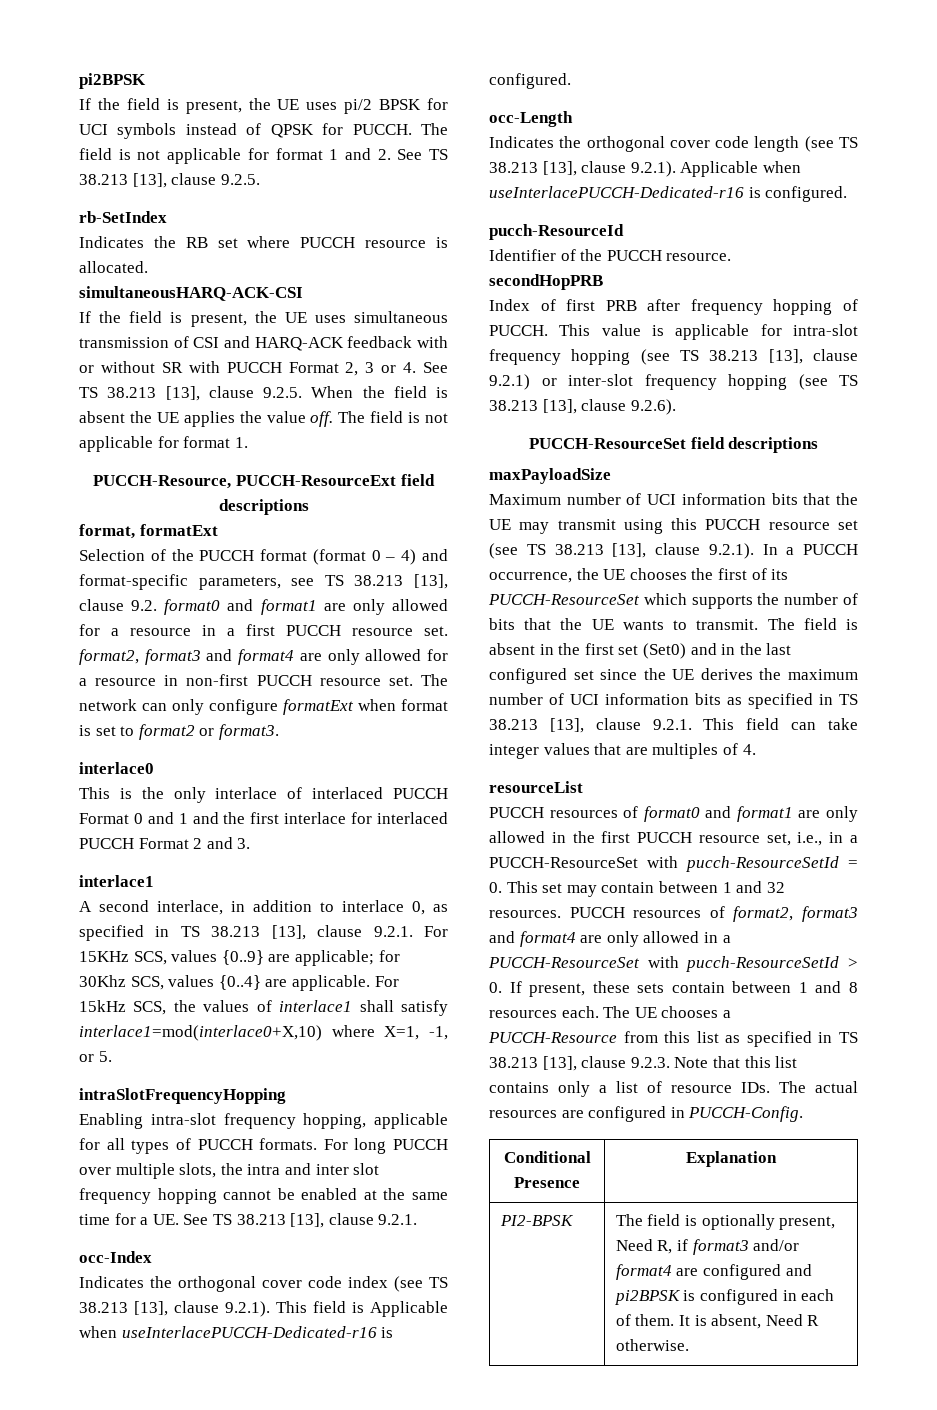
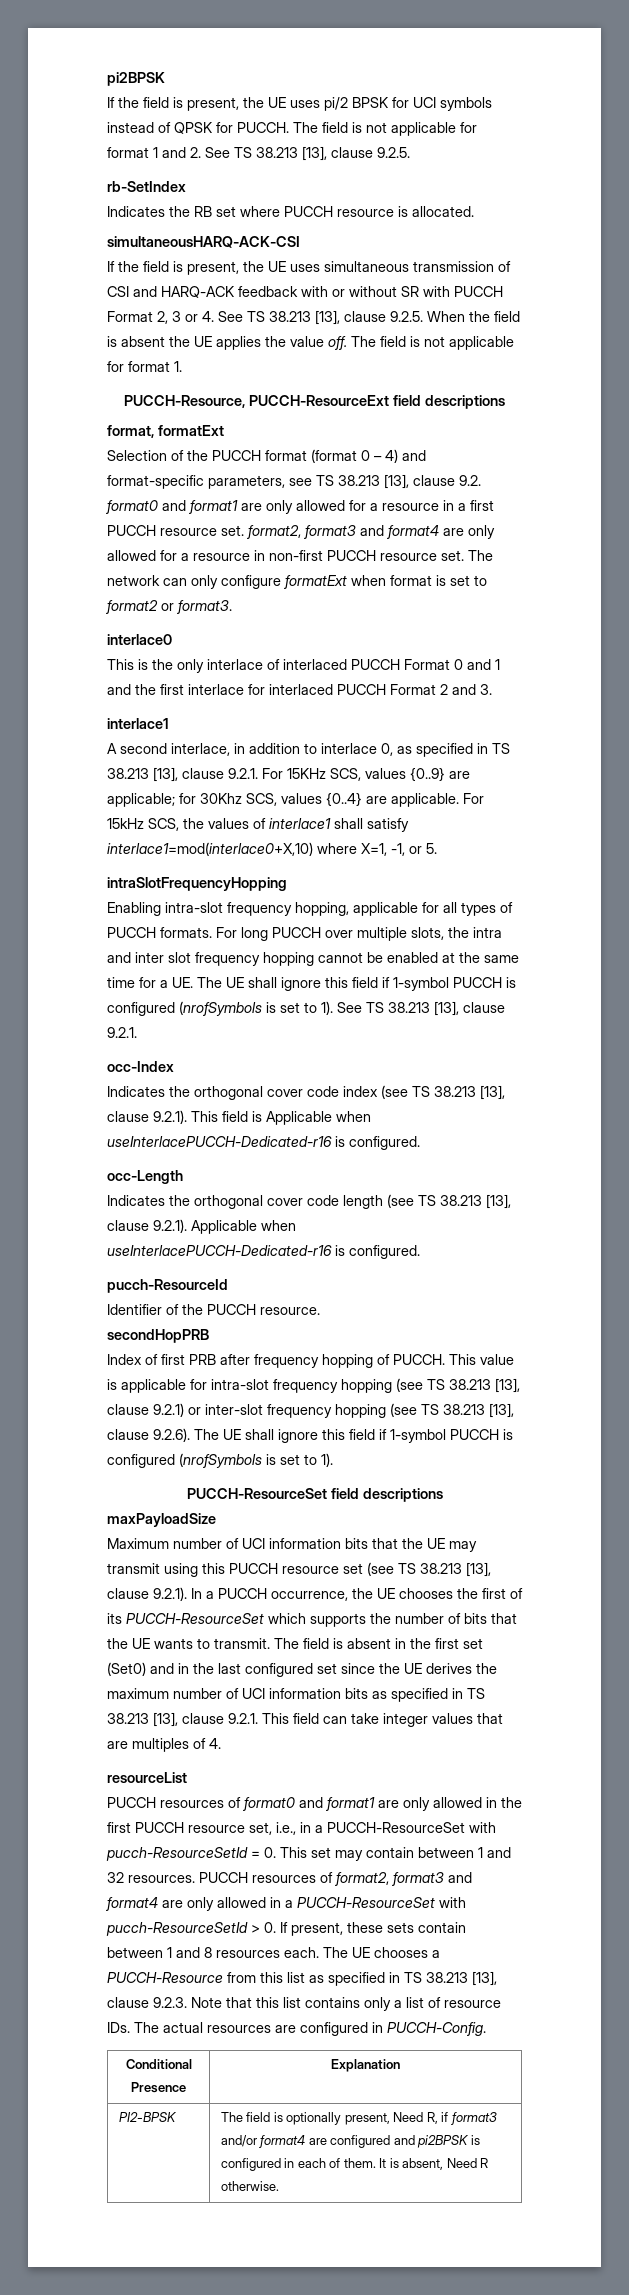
(179, 1219) none -> [197,977,516,991] [107,1001,333,1016] The UE shall ignore this field if 1-symbol PUCCH is configured (nrofSymbols is set to 1).
(676, 407) none -> [194,1429,513,1443] [107,1453,333,1468] The UE shall ignore this field if 1-symbol PUCCH is configured (nrofSymbols is set to 1).

